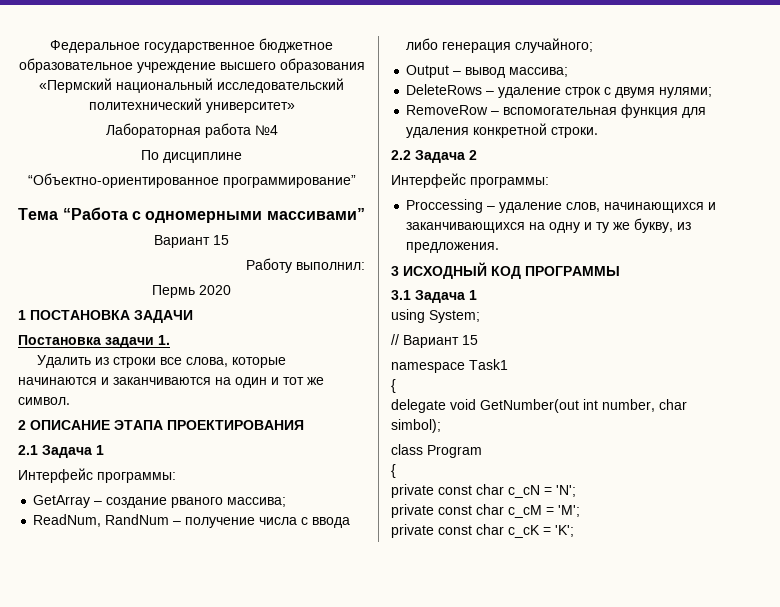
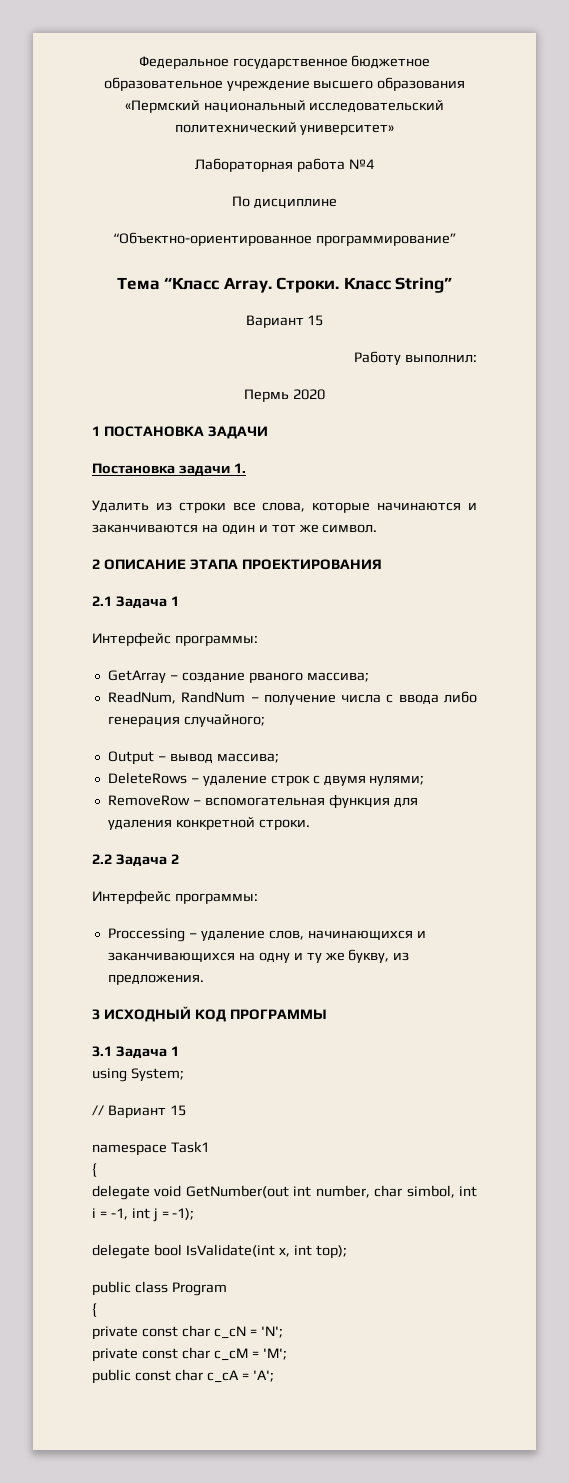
[62,207,365,223] “Работа с одномерными массивами” -> [164,277,453,293] “Класс Array. Строки. Класс String”
[391,419,441,433] simbol); // -> [406,1185,478,1198] [92,1208,195,1222] [92,1244,347,1259] [92,1281,131,1296] simbol, int i = -1, int j = -1); // delegate bool IsValidate(int x, int top); // public
[391,524,574,538] private const char c_cK = 'K'; -> [92,1369,274,1384] public const char c_cA = 'A';

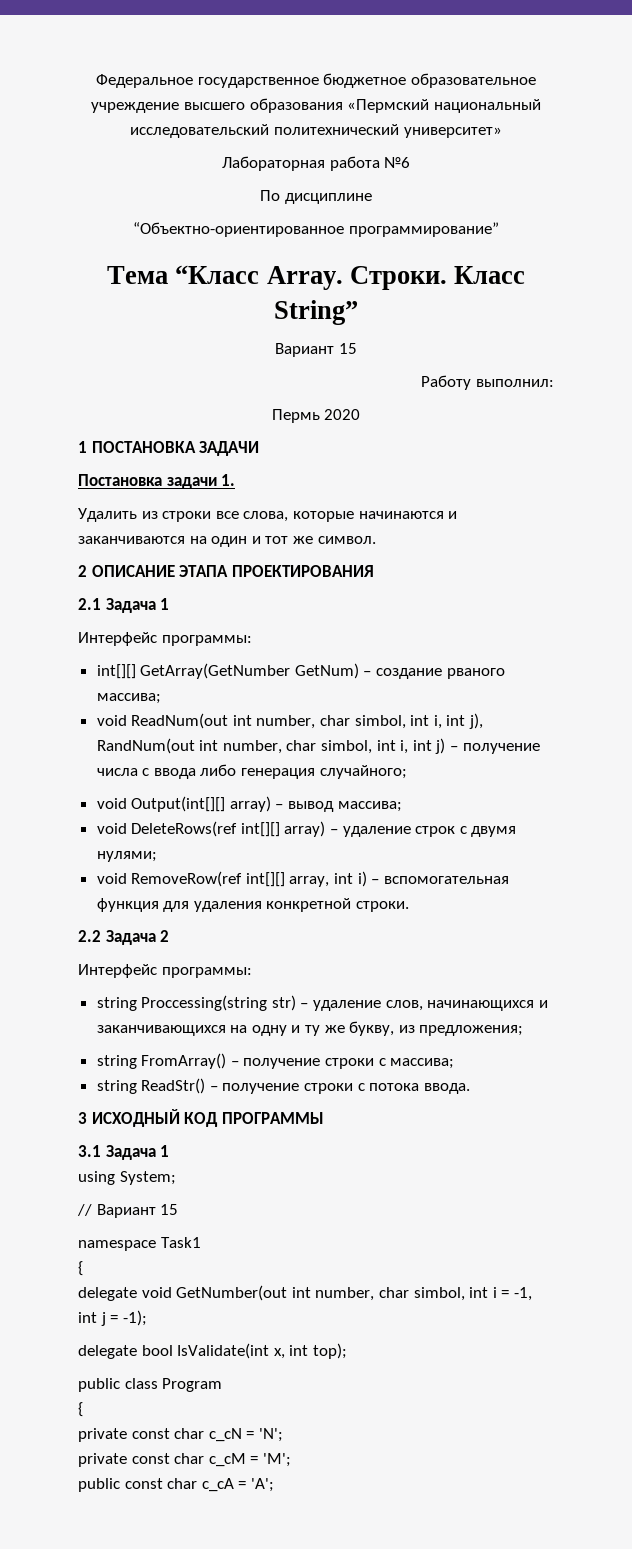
[348,159,374,169] №4 -> [384,157,411,168] №6
[107,670,166,684] GetArray -> [96,663,359,679] int[][] GetArray(GetNumber GetNum)
[107,691,246,704] ReadNum, RandNum -> [96,713,484,729] [96,738,446,754] void ReadNum(out int number, char simbol, int i, int j), RandNum(out int number, char simbol, int i, int j)
[107,751,154,765] Output -> [96,796,271,812] void Output(int[][] array)
[107,772,187,784] DeleteRows -> [96,821,326,837] void DeleteRows(ref int[][] array)
[107,795,190,806] RemoveRow -> [96,871,367,887] void RemoveRow(ref int[][] array, int i)
[107,928,185,942] Proccessing -> [96,995,296,1011] string Proccessing(string str)
[107,974,204,985] предложения. -> [419,1025,524,1036] [96,1053,455,1069] [96,1078,470,1094] предложения; // string FromArray() – получение строки с массива; // string ReadStr() – получение строки с потока ввода.

